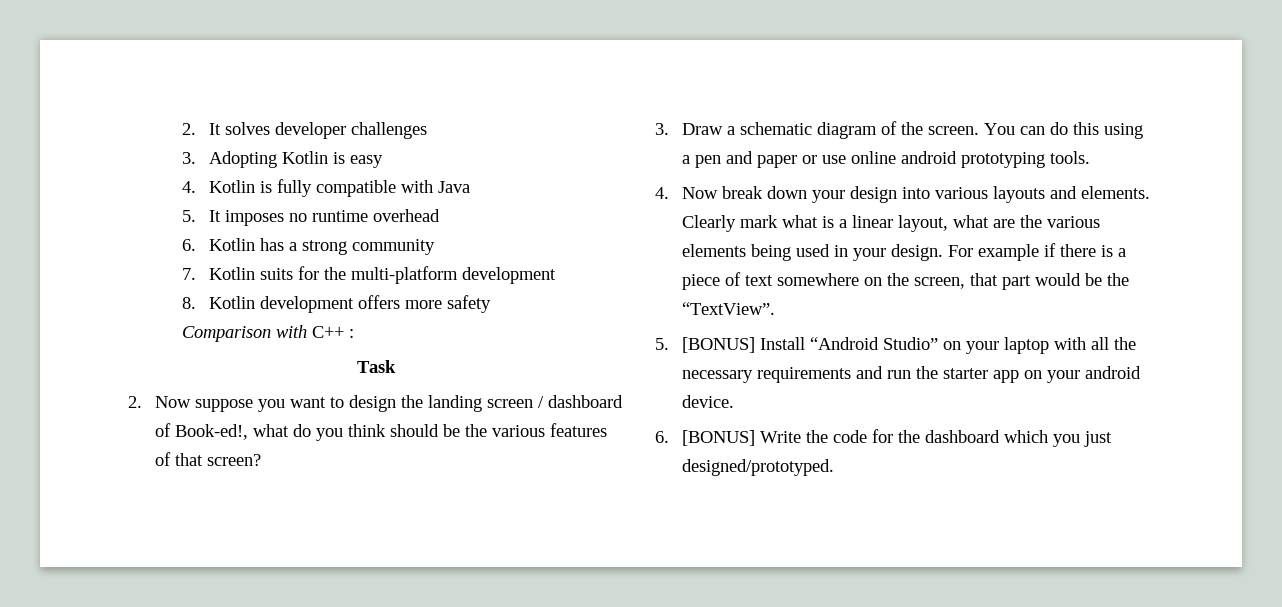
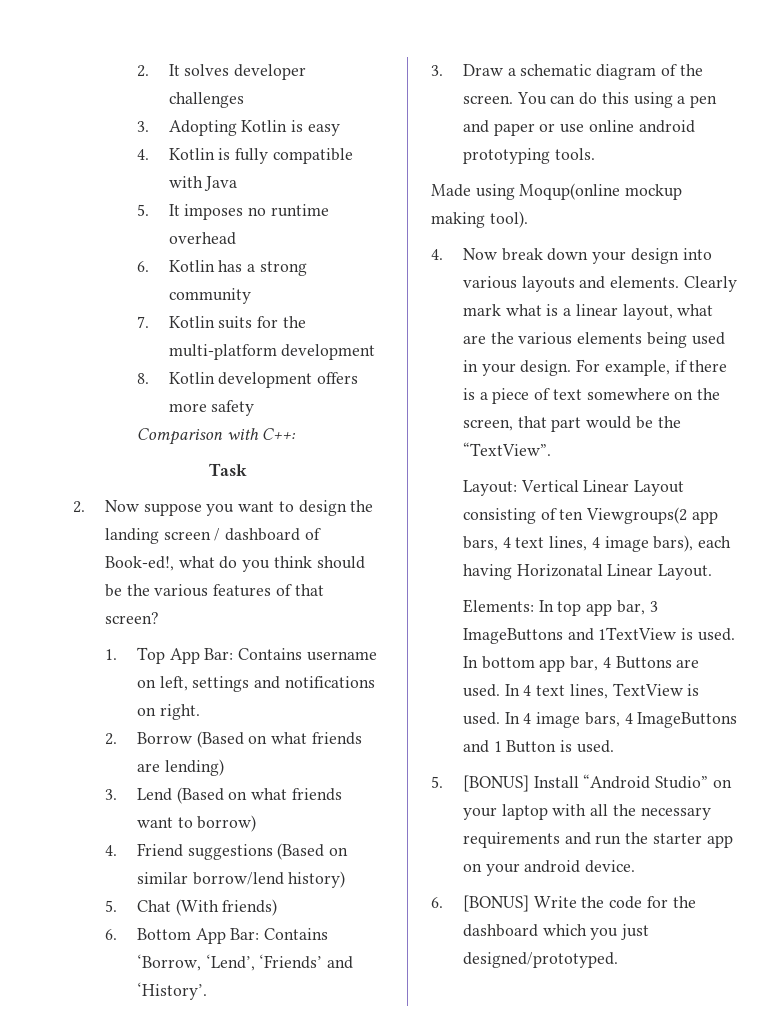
[311,326,354,338] C++ : -> [262,428,297,440] C++:
(261, 460) none -> [104,647,377,664] [136,676,375,692] [136,704,200,720] [104,731,362,748] [136,759,224,776] [104,787,342,804] [136,815,257,832] [104,843,348,860] [136,871,346,888] [104,899,278,916] [104,928,328,944] [136,954,353,971] [136,982,207,1000] // 1. Top App Bar: Contains username on left, settings and notifications on right. // 2. Borrow (Based on what friends are lending) // 3. Lend (Based on what friends want to borrow) // 4. Friend suggestions (Based on similar borrow/lend history) // 5. Chat (With friends) // 6. Bottom App Bar: Contains ‘Borrow, ‘Lend’, ‘Friends’ and ‘History’.
(1090, 157) none -> [431,183,683,200] [431,211,528,228] // Made using Moqup(online mockup making tool).
[977,244,1039,261] example -> [604,360,670,376] example,
(775, 308) none -> [462,480,685,496] [462,507,718,524] [462,535,731,552] [462,564,713,580] [462,599,658,616] [462,627,735,644] [462,656,700,672] [462,683,700,699] [462,712,738,728] [462,740,614,753] // Layout: Vertical Linear Layout consisting of ten Viewgroups(2 app bars, 4 text lines, 4 image bars), each having Horizonatal Linear Layout. // Elements: In top app bar, 3 ImageButtons and 1TextView is used. In bottom app bar, 4 Buttons are used. In 4 text lines, TextView is used. In 4 image bars, 4 ImageButtons and 1 Button is used.

